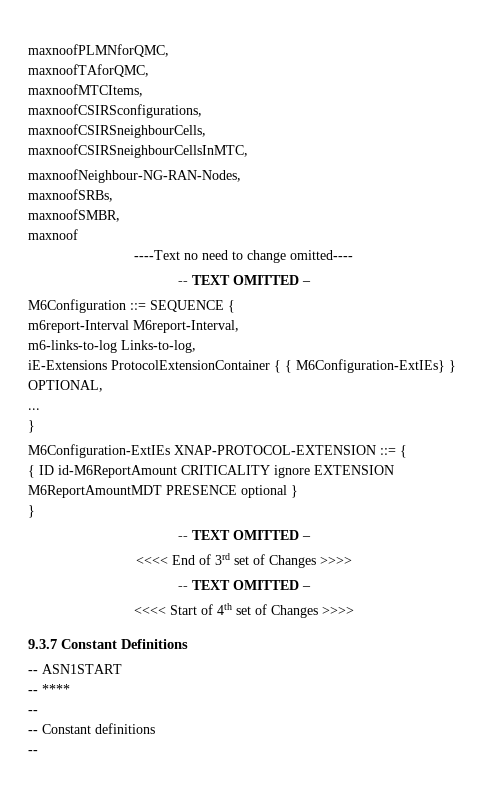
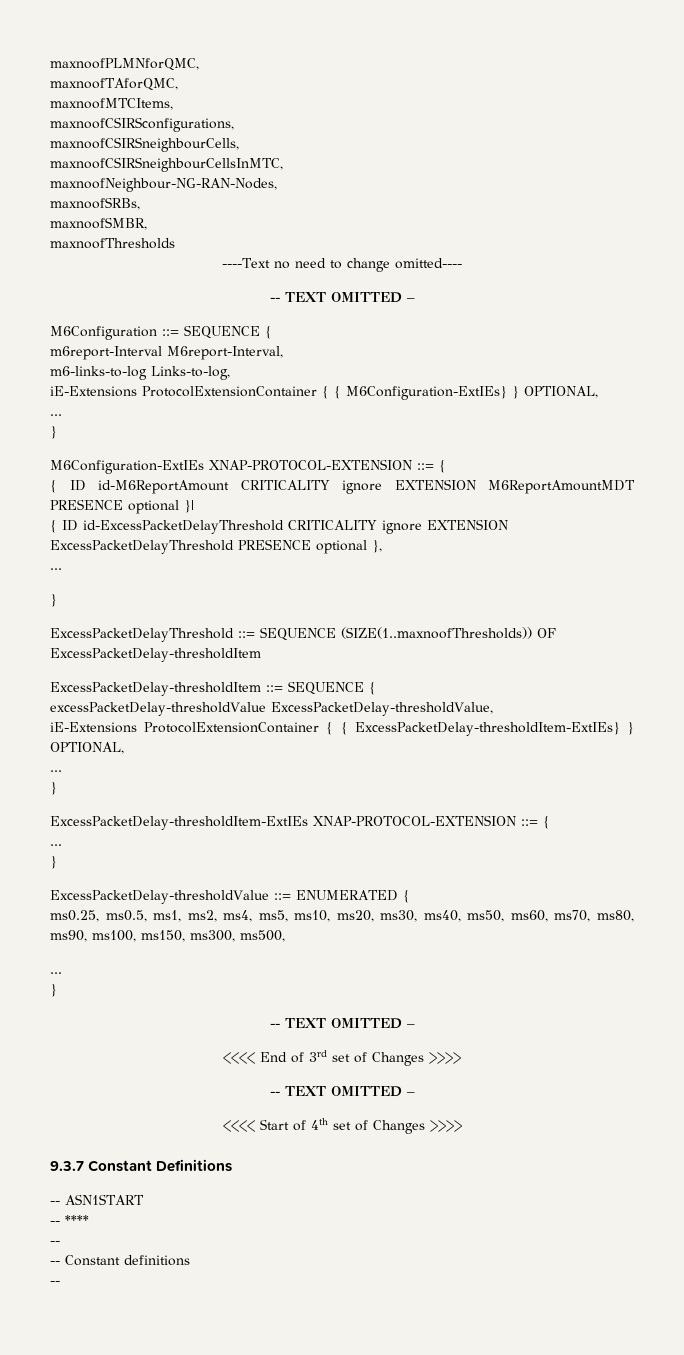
[28,229,78,240] maxnoof -> [50,238,175,249] maxnoofThresholds
[291,485,298,498] } -> [184,500,194,513] [50,519,508,534] [50,539,382,554] [50,568,62,570] [50,594,57,607] [50,627,556,642] [50,648,261,662] [50,681,376,696] [50,702,493,716] [50,722,634,736] [50,742,124,754] [50,770,62,772] [50,782,57,795] [50,815,550,830] [50,844,62,846] [50,856,57,869] [50,890,410,904] [50,910,635,922] [50,930,285,942] [50,972,62,974] }| // { ID id-ExcessPacketDelayThreshold CRITICALITY ignore EXTENSION ExcessPacketDelayThreshold PRESENCE optional }, // ... // } // ExcessPacketDelayThreshold ::= SEQUENCE (SIZE(1..maxnoofThresholds)) OF ExcessPacketDelay-thresholdItem // ExcessPacketDelay-thresholdItem ::= SEQUENCE { // excessPacketDelay-thresholdValue ExcessPacketDelay-thresholdValue, // iE-Extensions ProtocolExtensionContainer { { ExcessPacketDelay-thresholdItem-ExtIEs} } OPTIONAL, // ... // } // ExcessPacketDelay-thresholdItem-ExtIEs XNAP-PROTOCOL-EXTENSION ::= { // ... // } // ExcessPacketDelay-thresholdValue ::= ENUMERATED { // ms0.25, ms0.5, ms1, ms2, ms4, ms5, ms10, ms20, ms30, ms40, ms50, ms60, ms70, ms80, ms90, ms100, ms150, ms300, ms500, // ...

